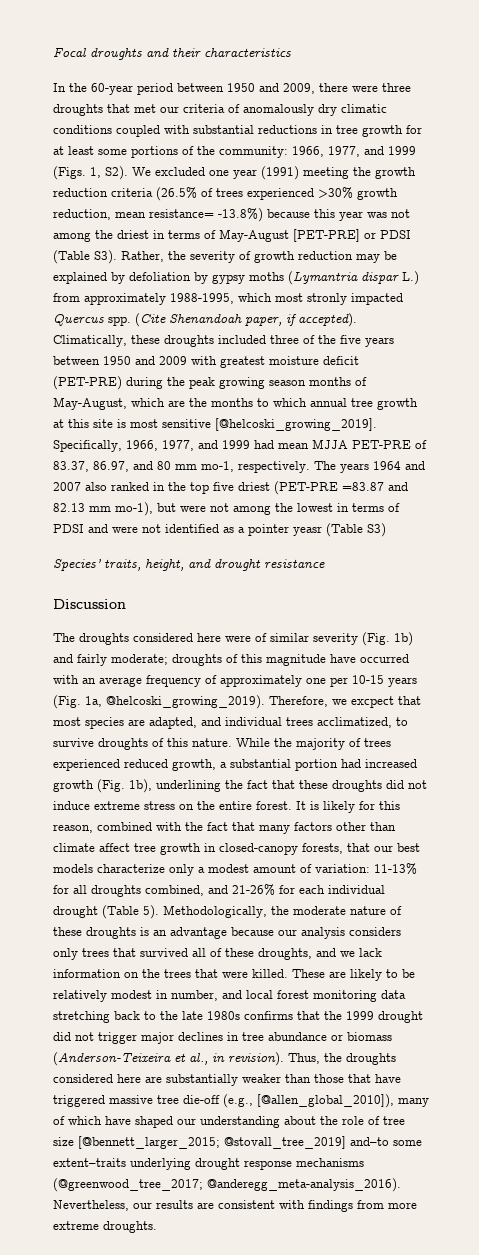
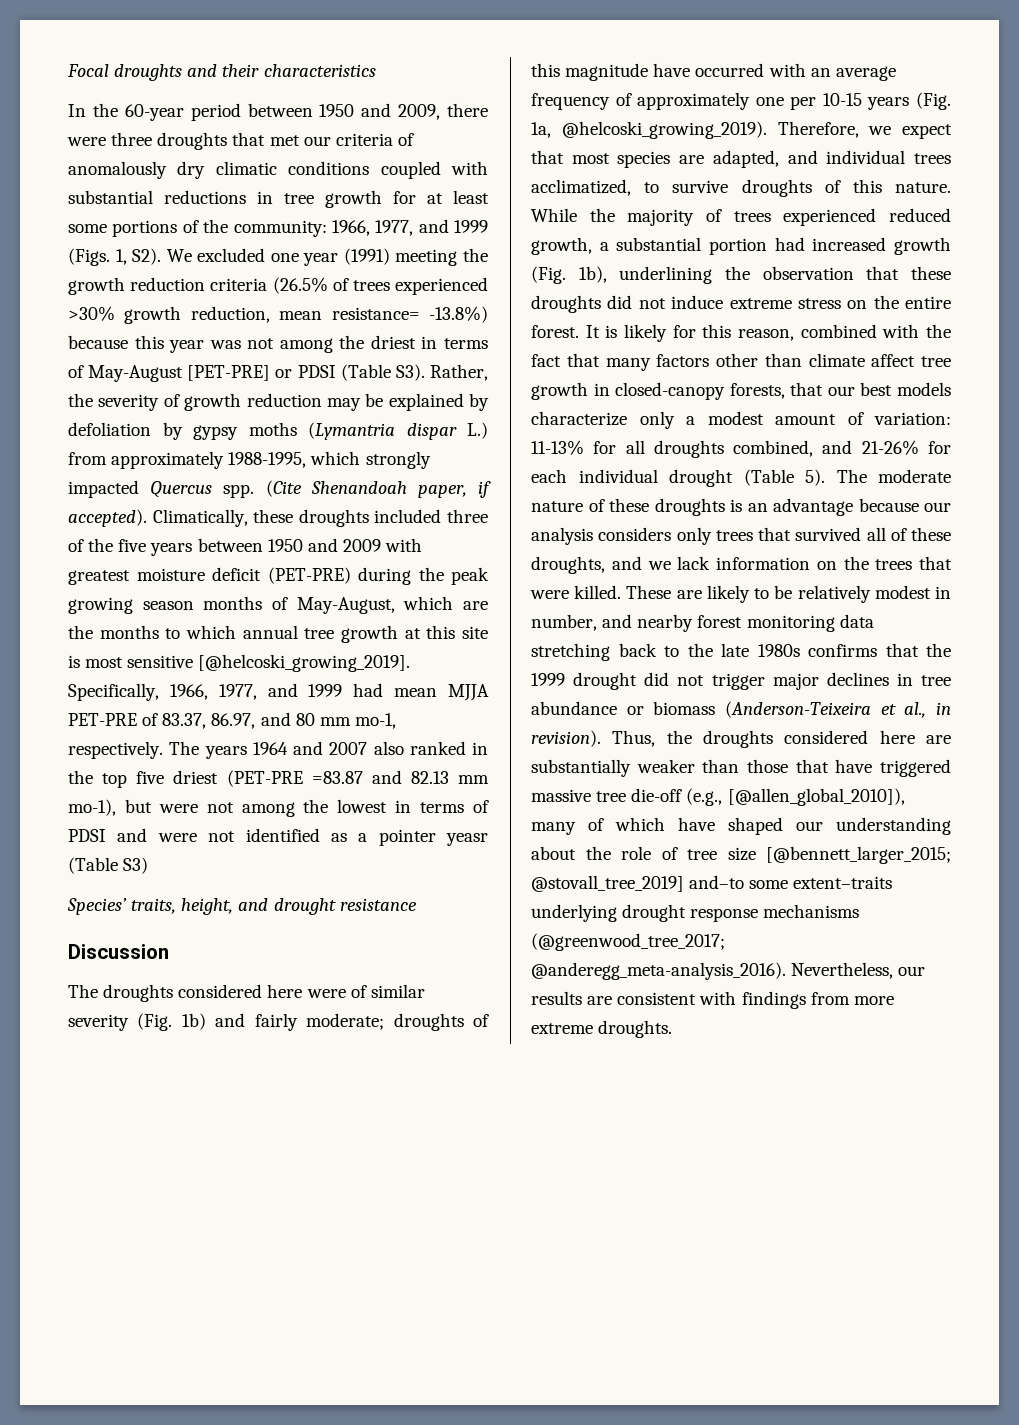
[275,293,347,305] most stronly -> [365,451,431,469] strongly
[351,696,394,708] excpect -> [902,124,952,139] expect
[247,780,268,789] fact -> [762,266,854,280] observation
[163,905,289,918] Methodologically, the -> [836,469,867,483] The
[246,990,273,999] local -> [637,614,694,632] nearby

